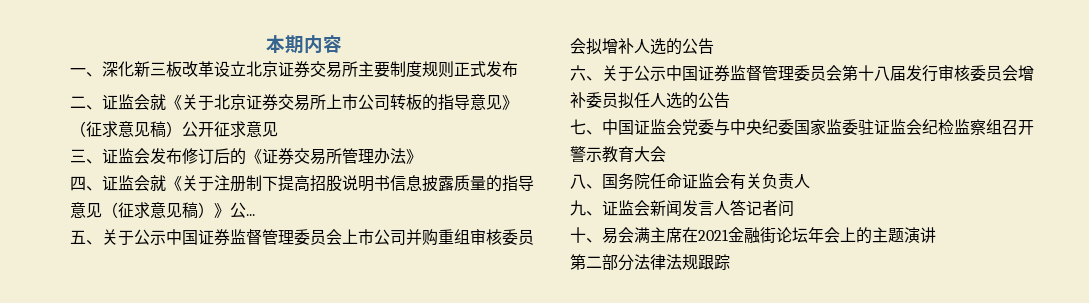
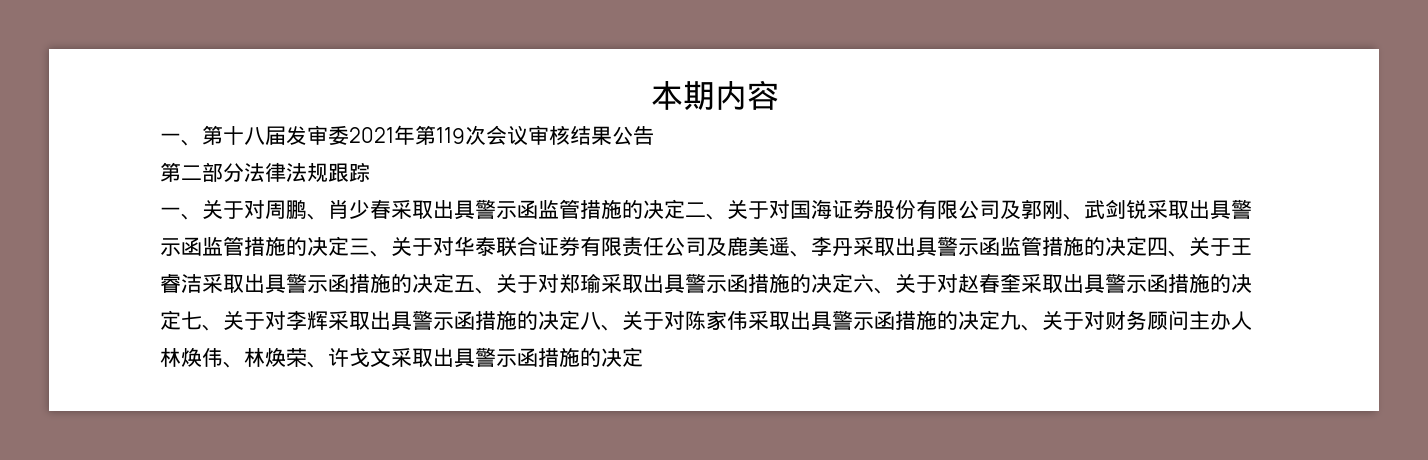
[102,61,518,78] [70,94,518,111] [70,121,278,137] [70,148,422,165] [70,175,534,192] [70,202,255,218] [70,229,534,246] [570,38,714,55] [570,65,1034,82] [570,92,730,109] [570,119,1034,136] [570,146,666,163] [570,173,810,190] [570,200,794,217] [570,227,936,244] 深化新三板改革设立北京证券交易所主要制度规则正式发布 // 二、证监会就《关于北京证券交易所上市公司转板的指导意见》（征求意见稿）公开征求意见 // 三、证监会发布修订后的《证券交易所管理办法》 // 四、证监会就《关于注册制下提高招股说明书信息披露质量的指导意见（征求意见稿）》公... // 五、关于公示中国证券监督管理委员会上市公司并购重组审核委员会拟增补人选的公告 // 六、关于公示中国证券监督管理委员会第十八届发行审核委员会增补委员拟任人选的公告 // 七、中国证监会党委与中央纪委国家监委驻证监会纪检监察组召开警示教育大会 // 八、国务院任命证监会有关负责人 // 九、证监会新闻发言人答记者问 // 十、易会满主席在2021金融街论坛年会上的主题演讲 -> [202,125,654,145] 第十八届发审委2021年第119次会议审核结果公告
(730, 262) none -> [160,199,1252,220] [160,236,1252,257] [160,273,1252,294] [160,310,1252,331] [160,347,643,368] // 一、关于对周鹏、肖少春采取出具警示函监管措施的决定二、关于对国海证券股份有限公司及郭刚、武剑锐采取出具警示函监管措施的决定三、关于对华泰联合证券有限责任公司及鹿美遥、李丹采取出具警示函监管措施的决定四、关于王睿洁采取出具警示函措施的决定五、关于对郑瑜采取出具警示函措施的决定六、关于对赵春奎采取出具警示函措施的决定七、关于对李辉采取出具警示函措施的决定八、关于对陈家伟采取出具警示函措施的决定九、关于对财务顾问主办人林焕伟、林焕荣、许戈文采取出具警示函措施的决定

